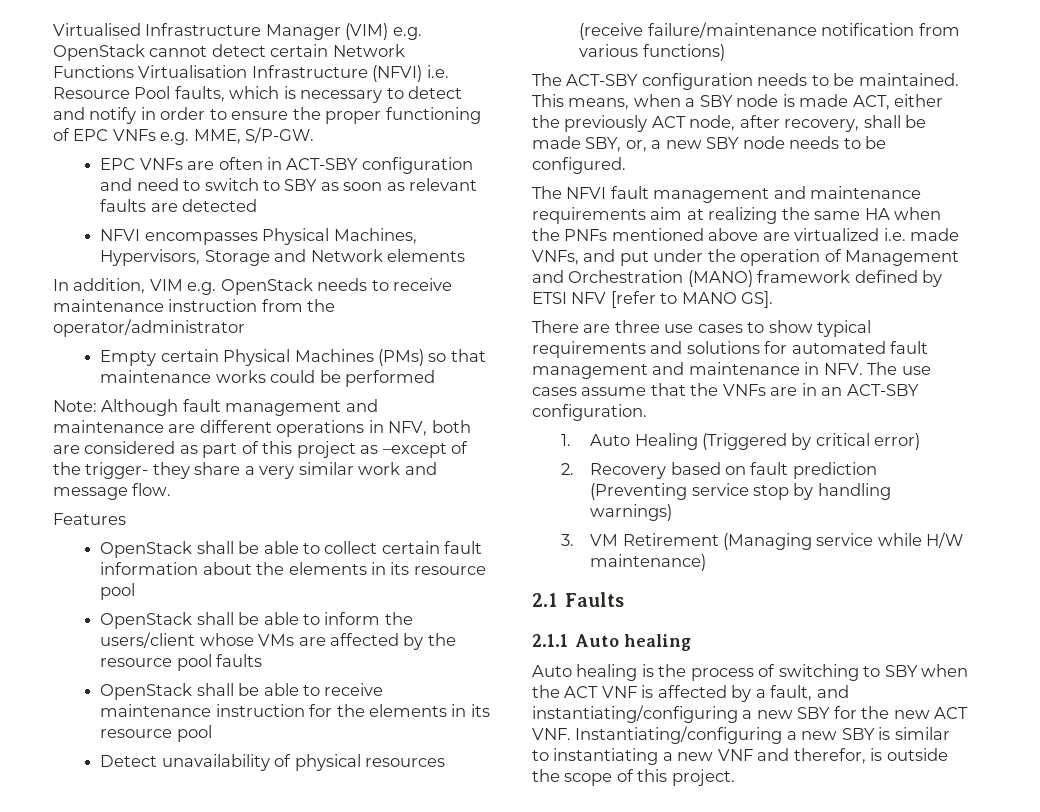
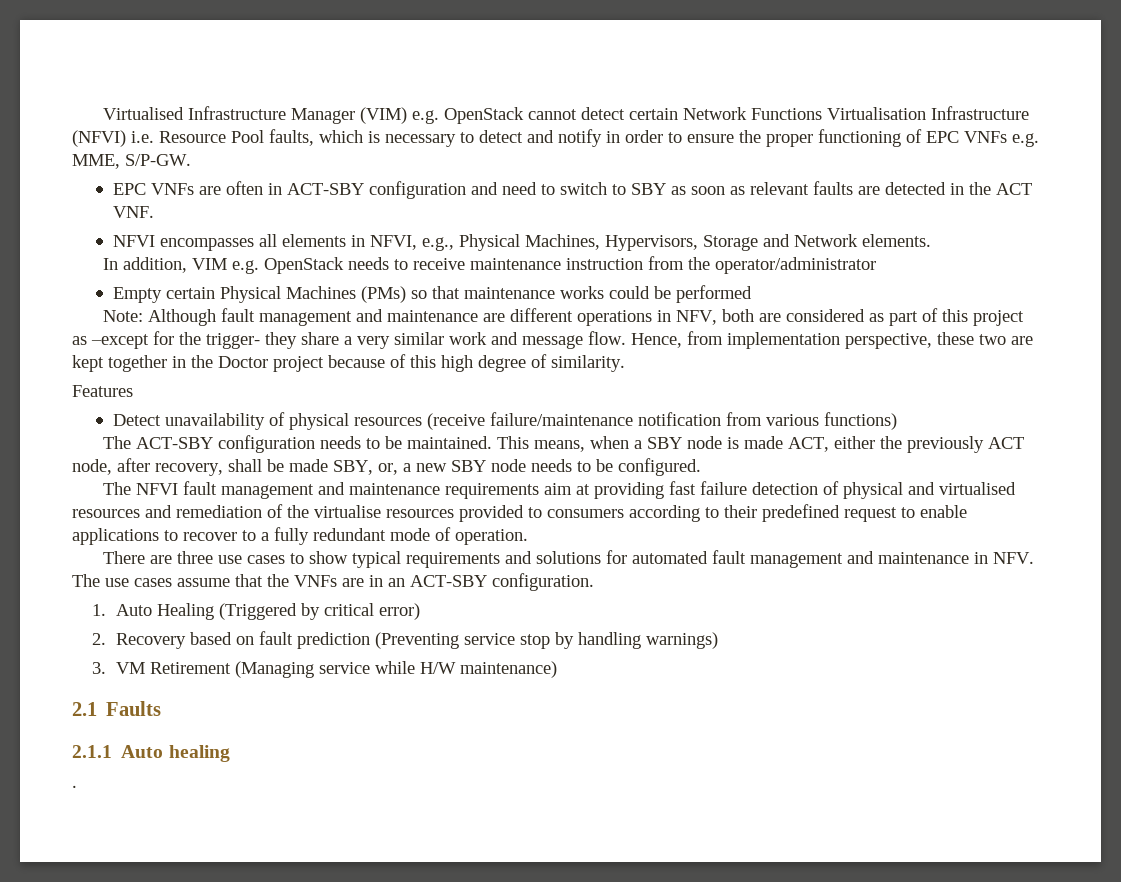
[100,229,258,245] // NFVI encompasses -> [949,182,1032,195] [112,206,154,218] [112,234,454,251] in the ACT VNF. // NFVI encompasses all elements in NFVI, e.g.,
[387,249,466,262] elements -> [861,234,931,247] elements.
[451,441,469,454] of -> [153,331,174,345] for
[53,513,126,525] [100,541,483,558] [100,562,486,575] [100,583,136,600] [100,612,413,629] [100,632,456,650] [100,654,263,671] [100,683,384,700] [100,704,490,717] [100,725,212,742] // Features // OpenStack shall be able to collect certain fault information about the elements in its resource pool // OpenStack shall be able to inform the users/client whose VMs are affected by the resource pool faults // OpenStack shall be able to receive maintenance instruction for the elements in its resource pool -> [631,331,1033,349] [72,354,625,372] [72,385,133,397] Hence, from implementation perspective, these two are kept together in the Doctor project because of this high degree of similarity. // Features
[708,207,942,224] [532,228,960,241] [532,249,960,266] [532,270,943,287] [532,291,774,308] realizing the same HA when the PNFs mentioned above are virtualized i.e. made VNFs, and put under the operation of Management and Orchestration (MANO) framework defined by ETSI NFV [refer to MANO GS]. -> [594,481,1017,499] [72,504,967,522] [72,527,528,545] providing fast failure detection of physical and virtualised resources and remediation of the virtualise resources provided to consumers according to their predefined request to enable applications to recover to a fully redundant mode of operation.
[532,664,969,681] [532,685,849,702] [532,705,969,723] [532,726,950,744] [532,748,948,765] [532,769,735,786] Auto healing is the process of switching to SBY when the ACT VNF is affected by a fault, and instantiating/configuring a new SBY for the new ACT VNF. Instantiating/configuring a new SBY is similar to instantiating a new VNF and therefor, is outside the scope of this project. -> [72,785,77,788] .

